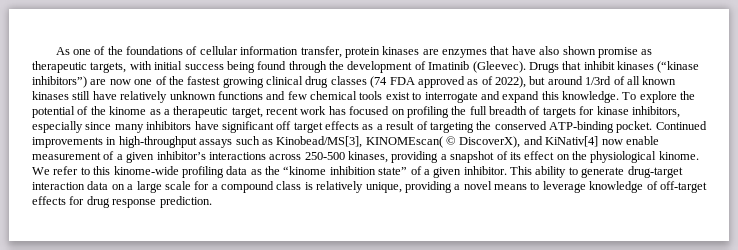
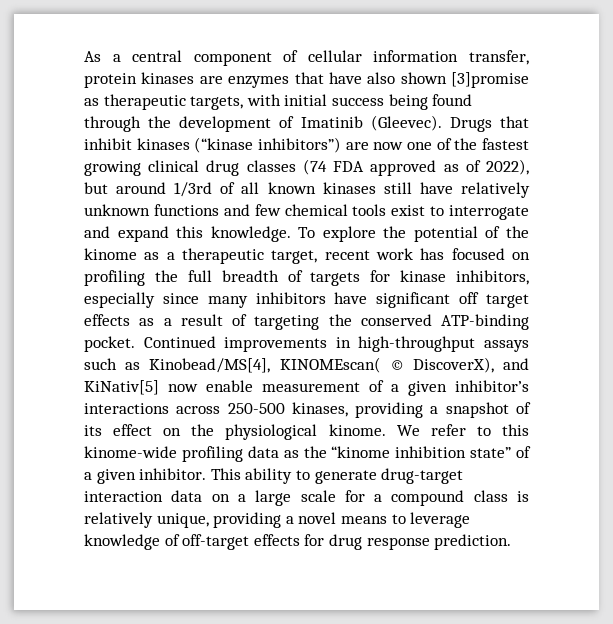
[72,46,184,55] one of the foundations -> [112,50,272,66] a central component
[597,47,638,58] promise -> [451,72,529,88] [3]promise
[276,136,363,148] Kinobead/MS[3], -> [149,358,271,373] Kinobead/MS[4],
[545,136,599,147] KiNativ[4] -> [84,380,159,395] KiNativ[5]

